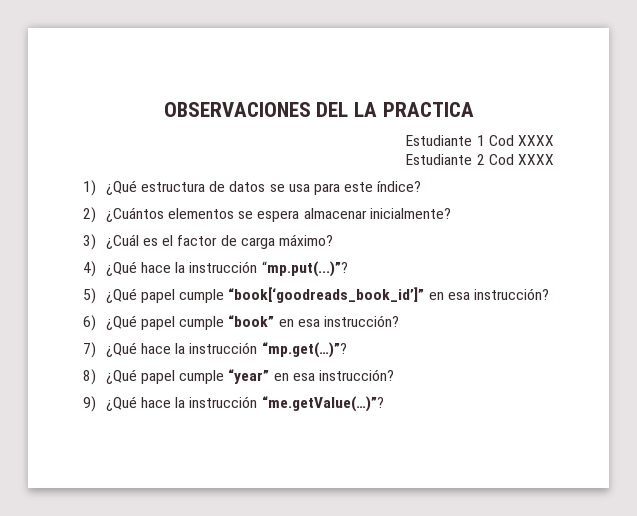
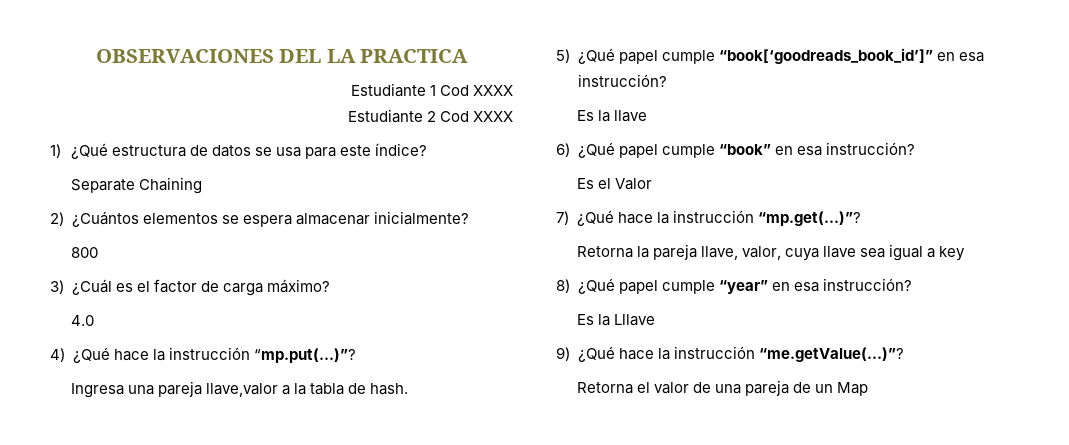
(422, 186) none -> [70,177,202,194] // Separate Chaining
(451, 213) none -> [70,247,98,258] // 800
(333, 240) none -> [70,315,94,326] // 4.0
(348, 269) none -> [70,381,409,398] // Ingresa una pareja llave,valor a la tabla de hash.
(549, 294) none -> [576,110,647,122] // Es la llave
(399, 321) none -> [576,178,652,190] // Es el Valor
(347, 350) none -> [576,244,966,261] // Retorna la pareja llave, valor, cuya llave sea igual a key
(394, 375) none -> [576,314,655,326] // Es la Lllave
(384, 404) none -> [576,380,869,396] // Retorna el valor de una pareja de un Map

